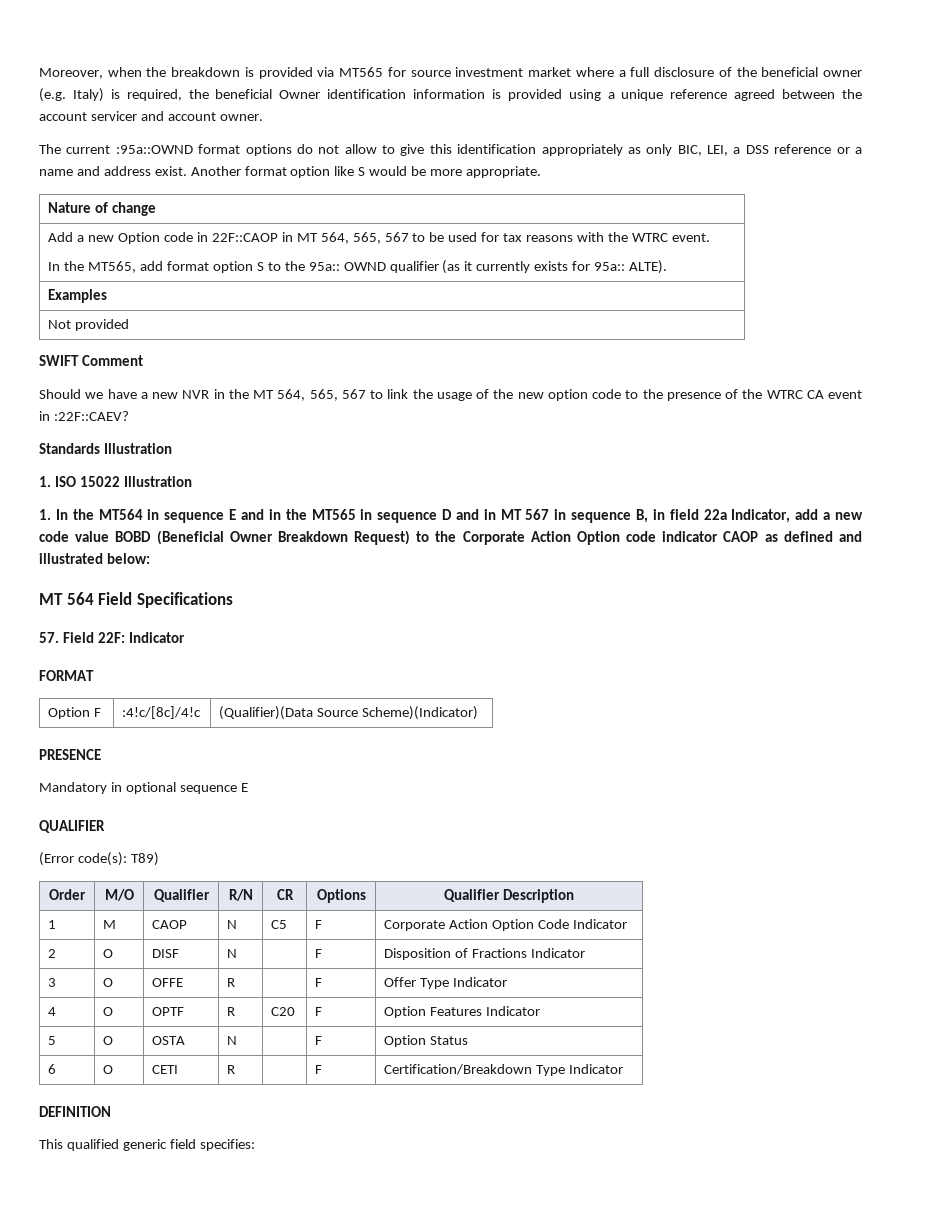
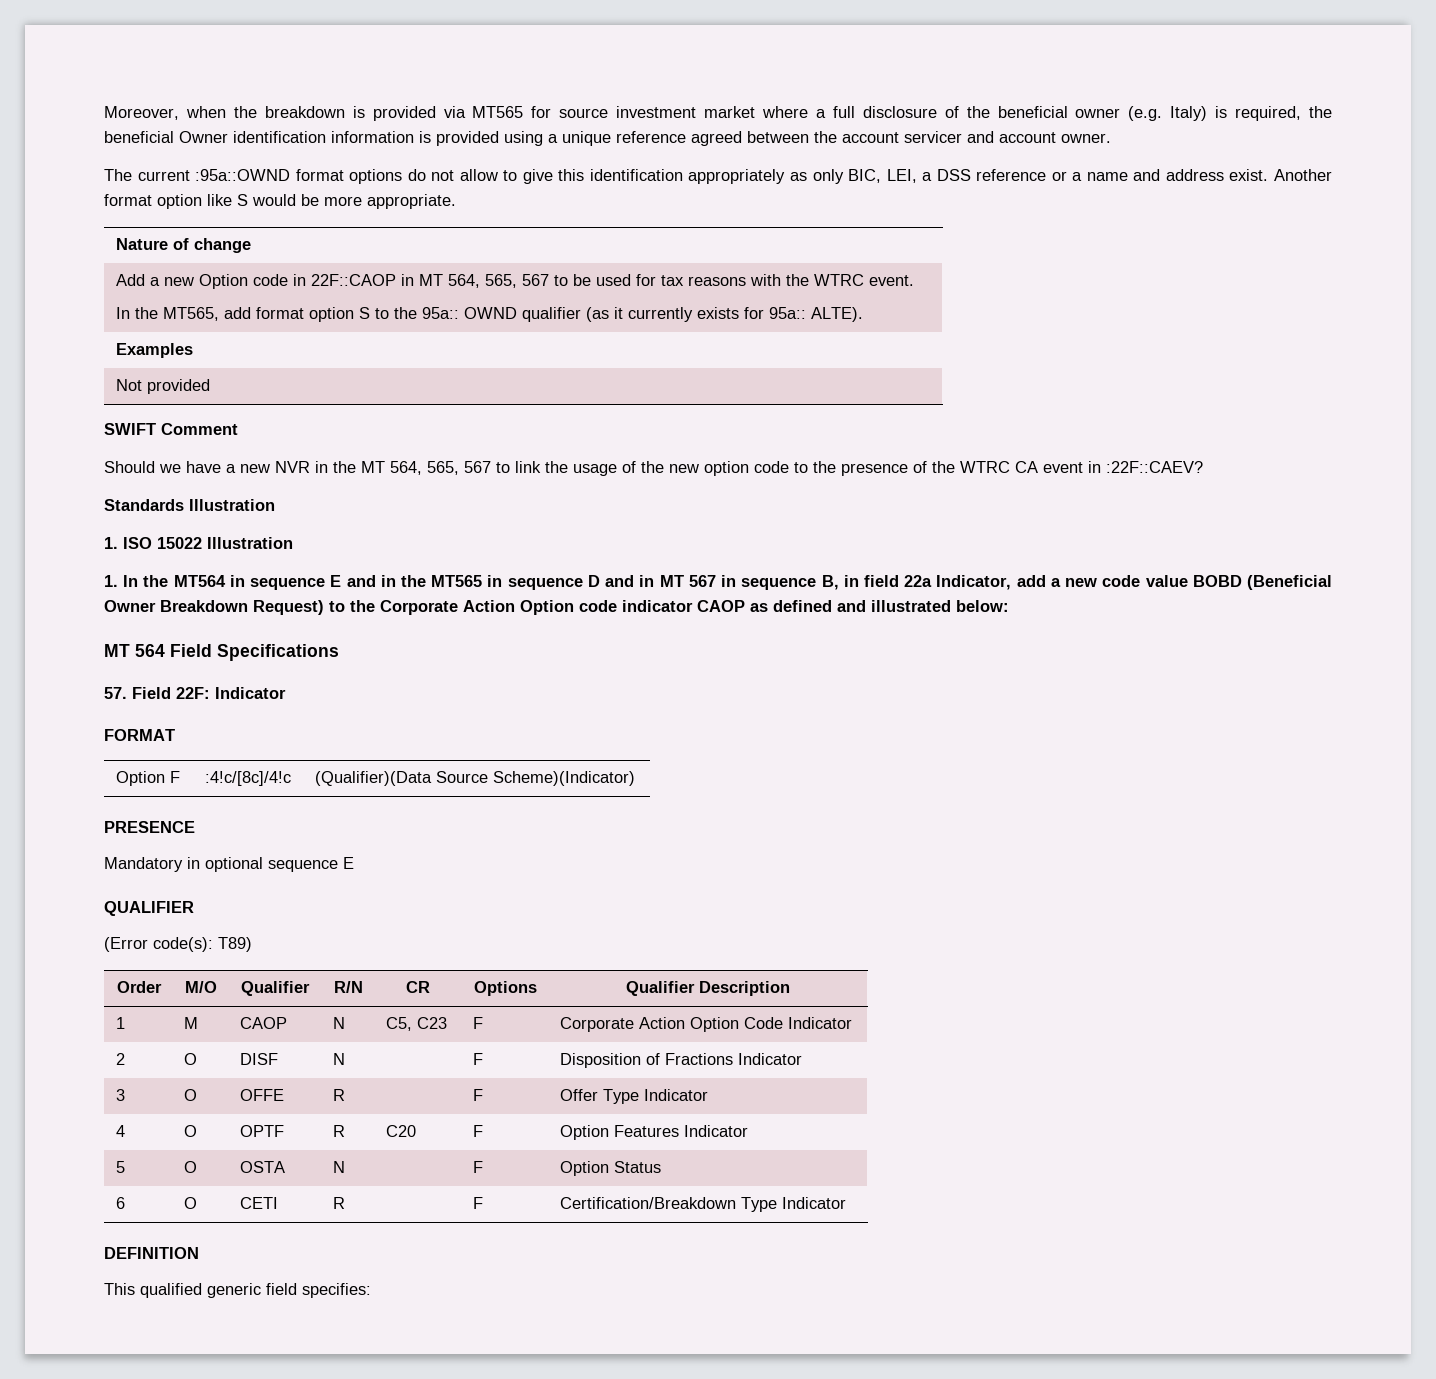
[271,920,288,929] C5 -> [385,1017,447,1031] C5, C23

